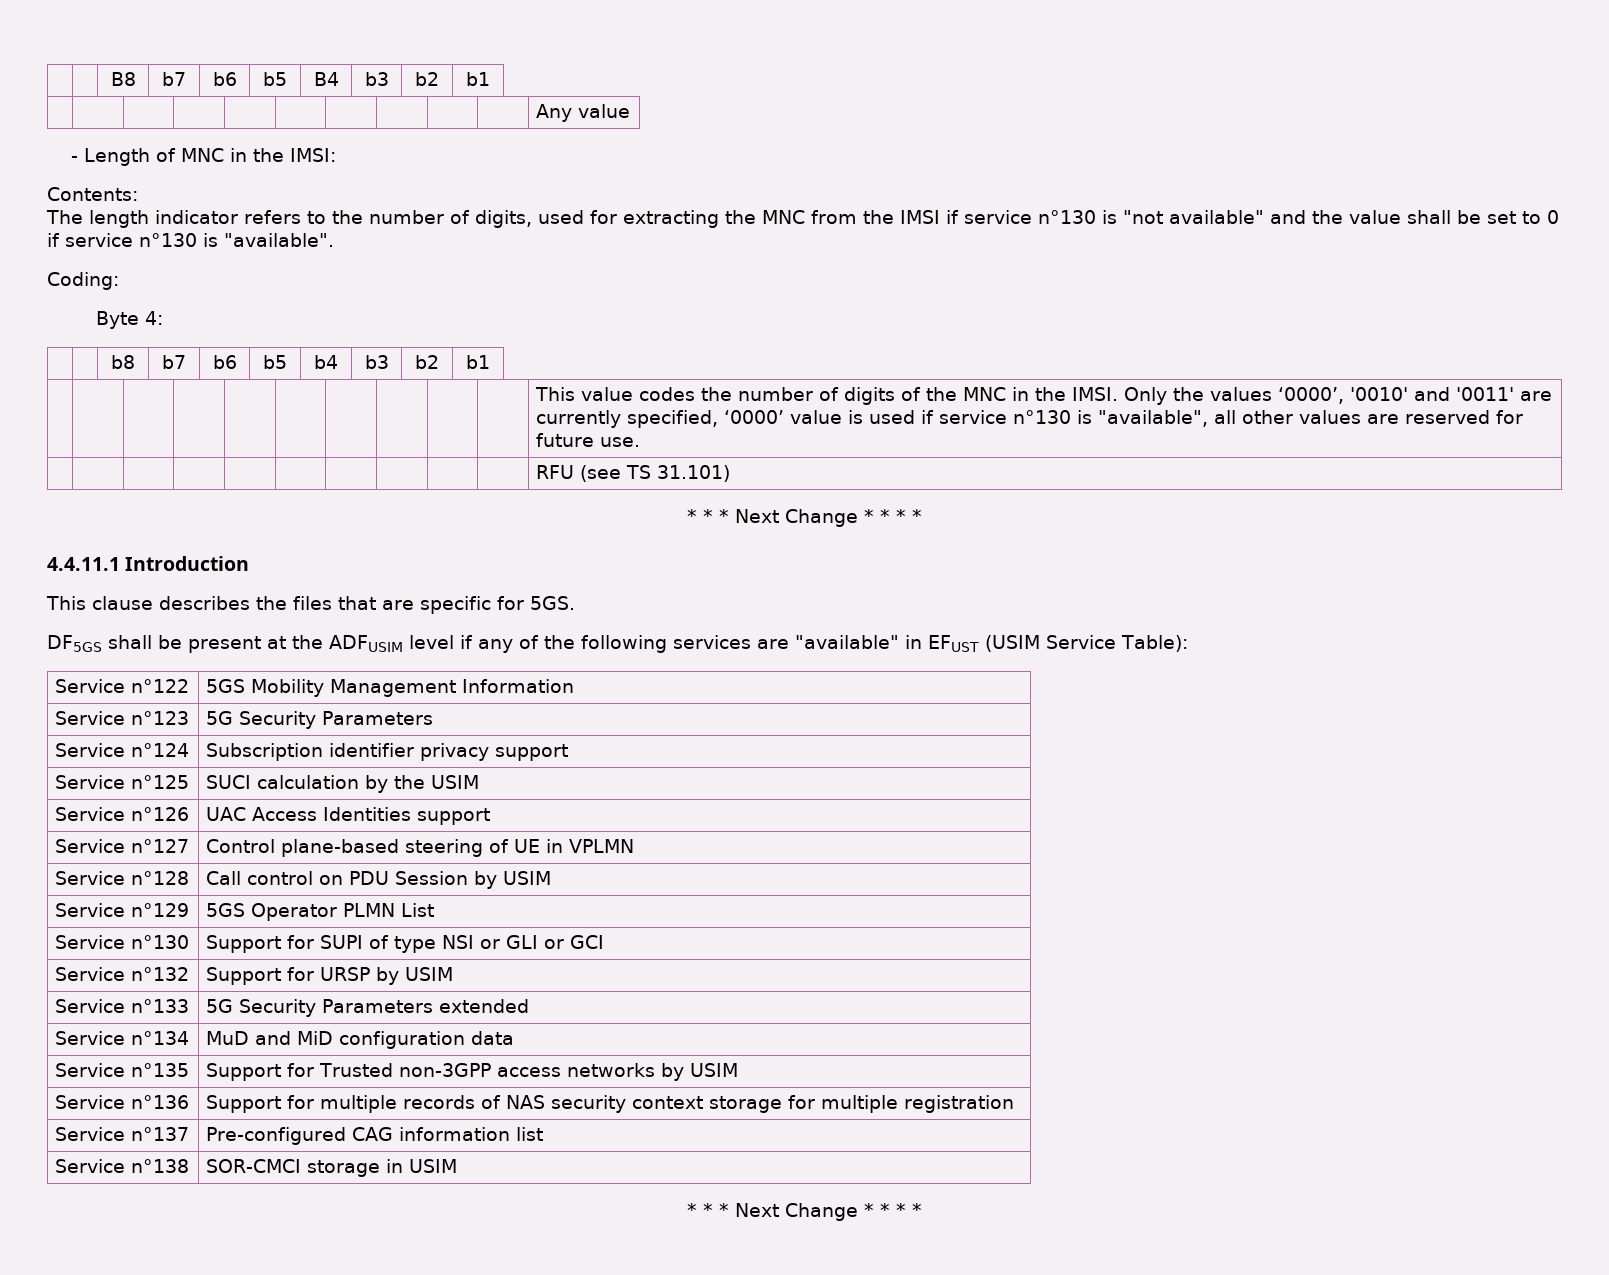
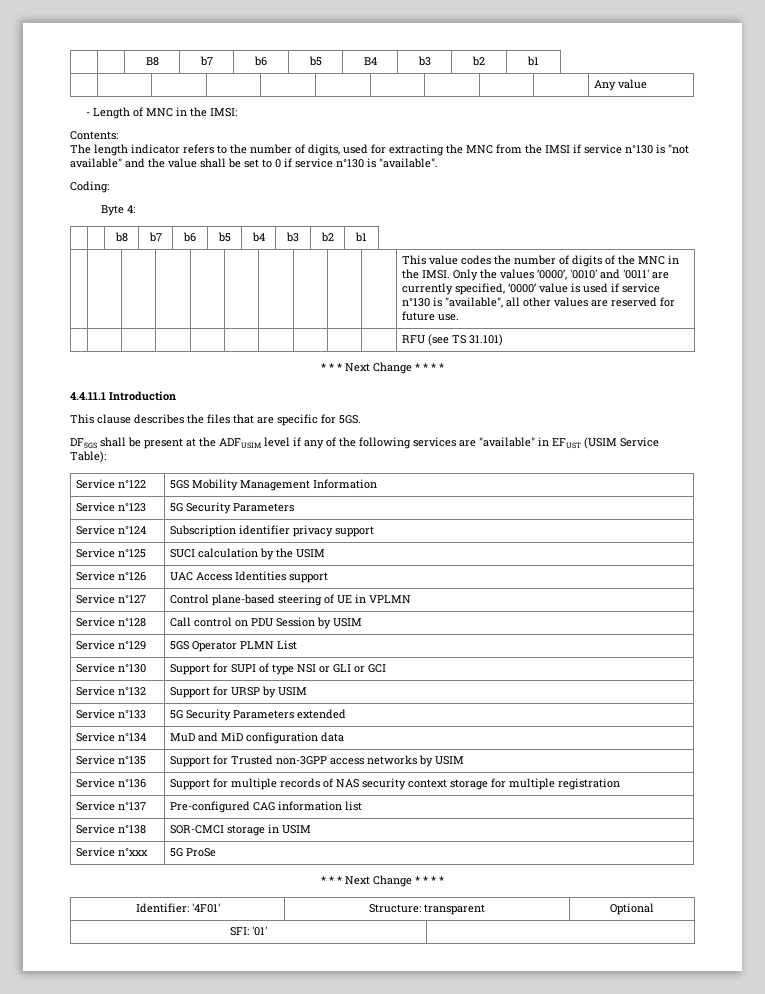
[687,1203,922,1221] // * * * Next Change * * * * -> [75,847,148,857] [169,848,216,857] [321,875,444,887] [135,903,220,913] [369,904,485,915] [610,903,654,915] [230,926,267,936] // Service n°xxx | 5G ProSe // * * * Next Change * * * * // Identifier: '4F01' | Structure: transparent | Optional // SFI: '01' |

